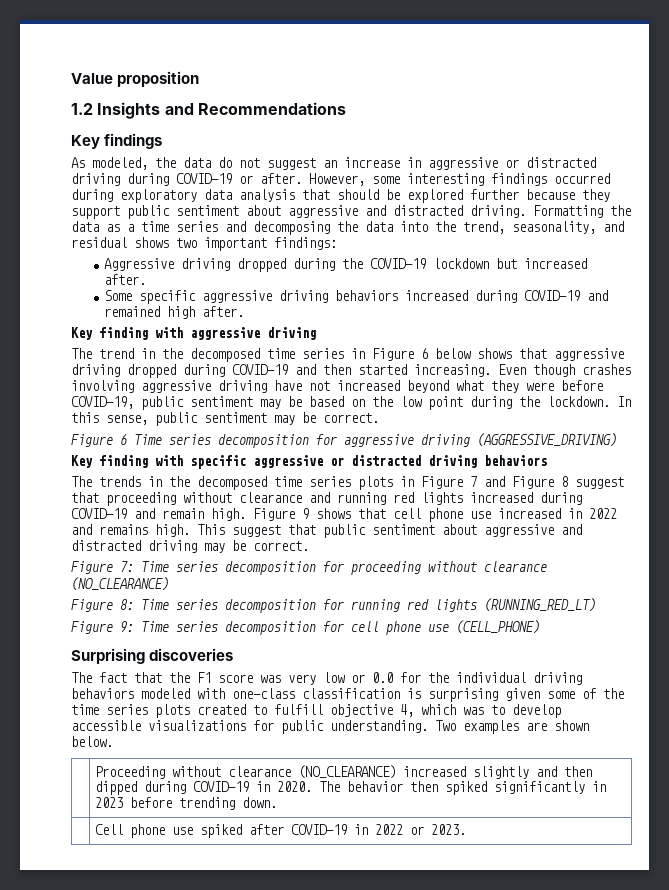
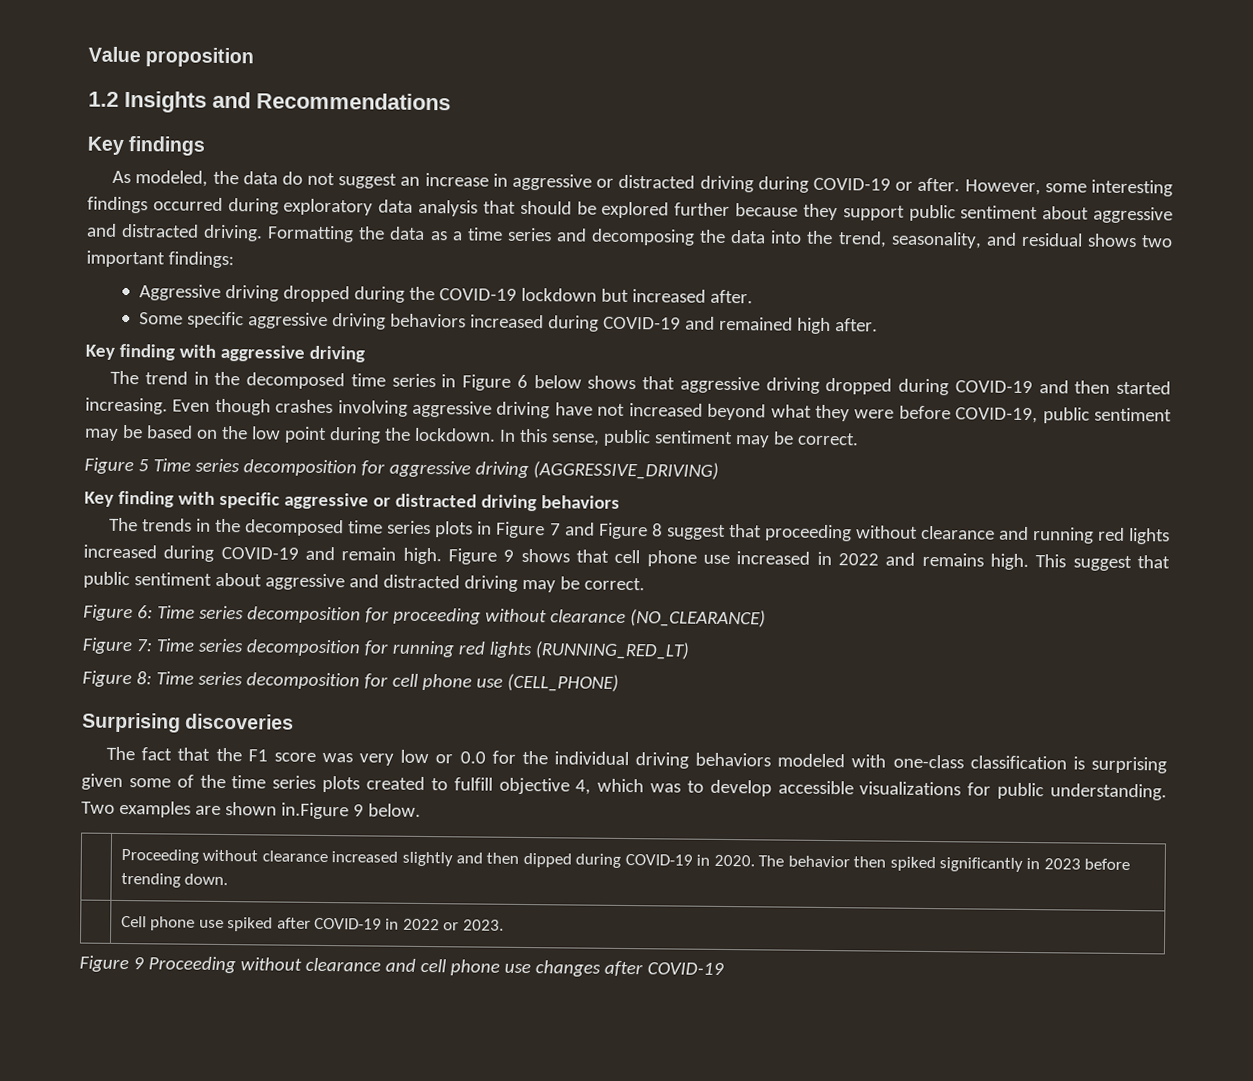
[120,433,127,445] 6 -> [137,459,149,472] 5
[120,561,134,572] 7: -> [136,605,153,619] 6:
[120,599,134,610] 8: -> [135,639,152,652] 7:
[120,621,134,633] 9: -> [135,671,152,685] 8:
(589, 725) none -> [280,802,364,820] in.Figure 9
[298,765,397,779] (NO_CLEARANCE) -> (328, 856) none
(467, 829) none -> [79,955,724,977] // Figure 9 Proceeding without clearance and cell phone use changes after COVID-19

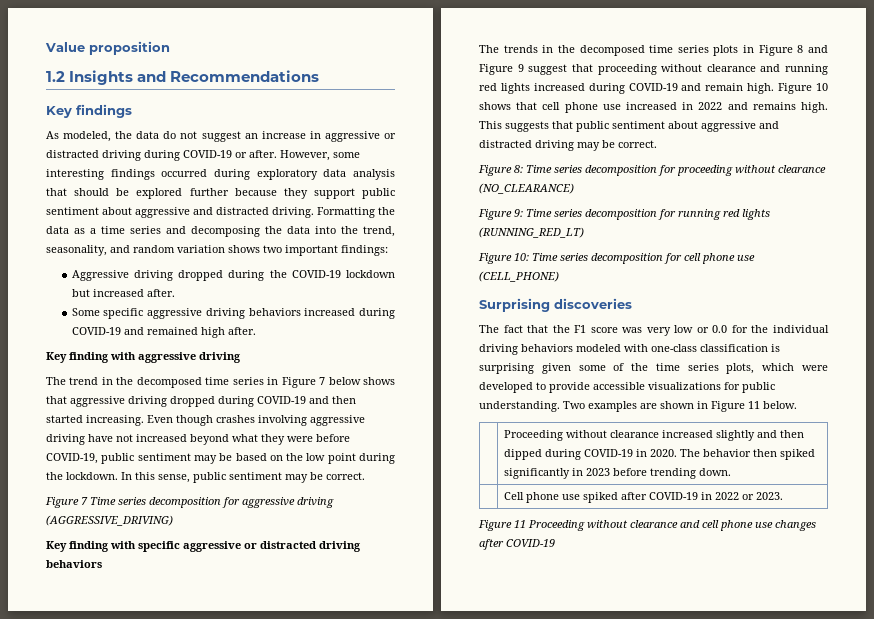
[1020,232,1083,247] residual -> [133,245,225,253] random variation
[516,374,528,389] 6 -> [319,377,326,385] 7
[137,459,149,472] 5 -> [81,497,88,505] 7
[549,523,561,536] 7 -> [797,45,804,53] 8
[651,523,663,537] 8 -> [517,64,524,72] 9
[503,549,515,562] 9 -> [816,83,828,91] 10
[1072,555,1132,572] suggest -> [505,121,549,132] suggests
[136,605,153,619] 6: -> [514,165,523,173] 8:
[135,639,152,652] 7: -> [514,209,523,217] 9:
[135,671,152,685] 8: -> [514,253,529,261] 10:
[322,775,772,797] plots created to fulfill objective 4, which was to develop -> [726,363,828,374] [479,382,590,393] plots, which were developed to provide
[280,802,364,820] in.Figure 9 -> [697,401,760,412] in Figure 11
[132,957,144,970] 9 -> [514,520,526,528] 11

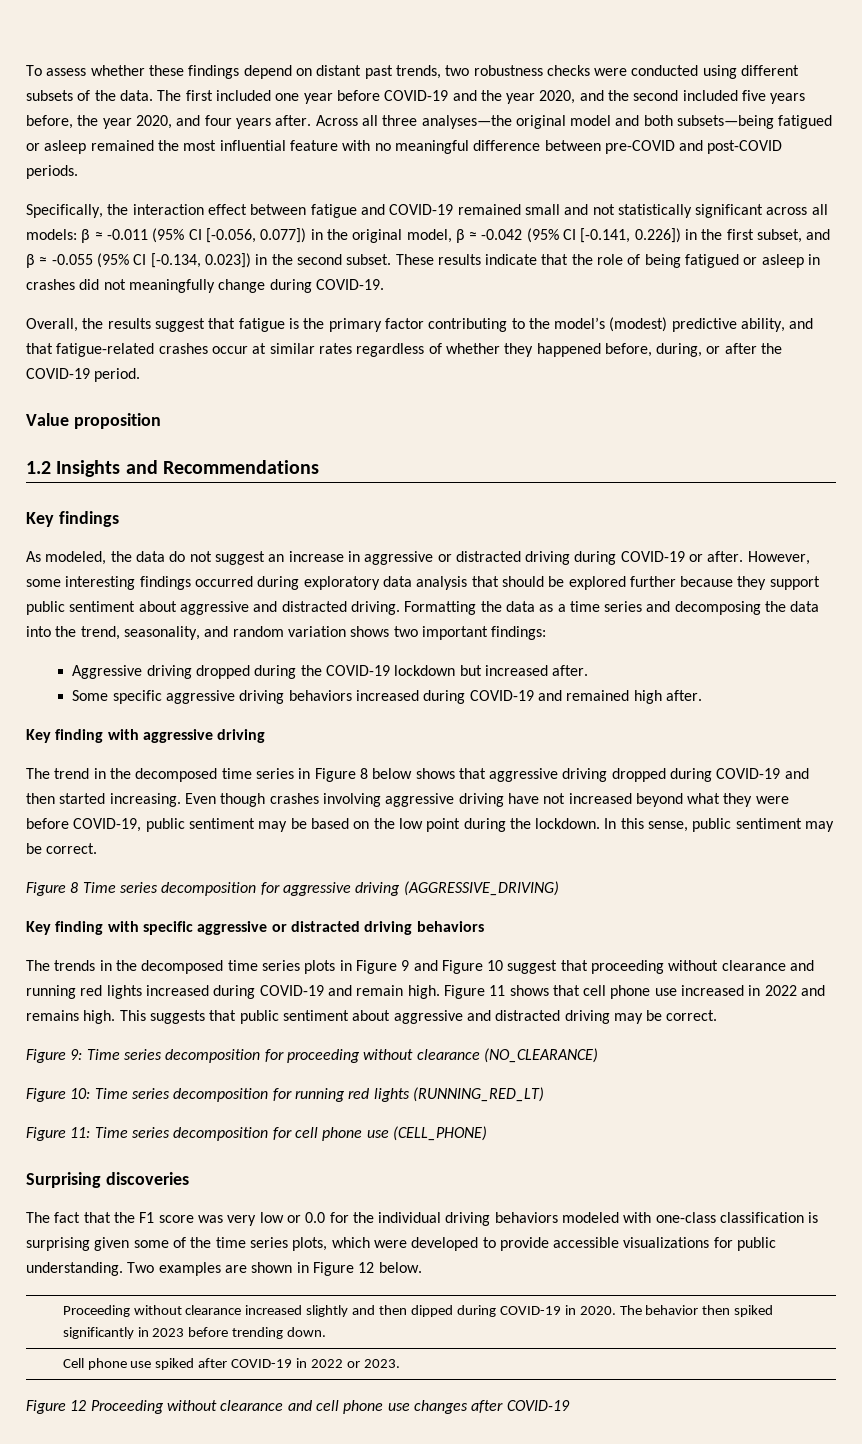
(45, 47) none -> [26,65,800,79] [26,90,806,104] [26,115,833,129] [26,140,783,154] [26,165,78,179] [26,204,828,218] [26,228,831,243] [26,253,821,268] [26,279,384,293] [26,317,814,332] [26,343,783,357] [26,368,141,382] To assess whether these findings depend on distant past trends, two robustness checks were conducted using different subsets of the data. The first included one year before COVID-19 and the year 2020, and the second included five years before, the year 2020, and four years after. Across all three analyses—the original model and both subsets—being fatigued or asleep remained the most influential feature with no meaningful difference between pre-COVID and post-COVID periods. // Specifically, the interaction effect between fatigue and COVID-19 remained small and not statistically significant across all models: β ≈ -0.011 (95% CI [-0.056, 0.077]) in the original model, β ≈ -0.042 (95% CI [-0.141, 0.226]) in the first subset, and β ≈ -0.055 (95% CI [-0.134, 0.023]) in the second subset. These results indicate that the role of being fatigued or asleep in crashes did not meaningfully change during COVID-19. // Overall, the results suggest that fatigue is the primary factor contributing to the model’s (modest) predictive ability, and that fatigue-related crashes occur at similar rates regardless of whether they happened before, during, or after the COVID-19 period. //
[319,377,326,385] 7 -> [359,768,368,779] 8
[81,497,88,505] 7 -> [70,882,79,893] 8
[797,45,804,53] 8 -> [401,960,410,971] 9
[517,64,524,72] 9 -> [487,960,504,971] 10
[816,83,828,91] 10 -> [489,985,506,996] 11
[514,165,523,173] 8: -> [70,1049,83,1060] 9:
[514,209,523,217] 9: -> [70,1088,91,1099] 10:
[514,253,529,261] 10: -> [70,1127,91,1138] 11:
[748,401,760,409] 11 -> [358,1262,375,1273] 12
[514,520,526,528] 11 -> [70,1400,87,1411] 12

